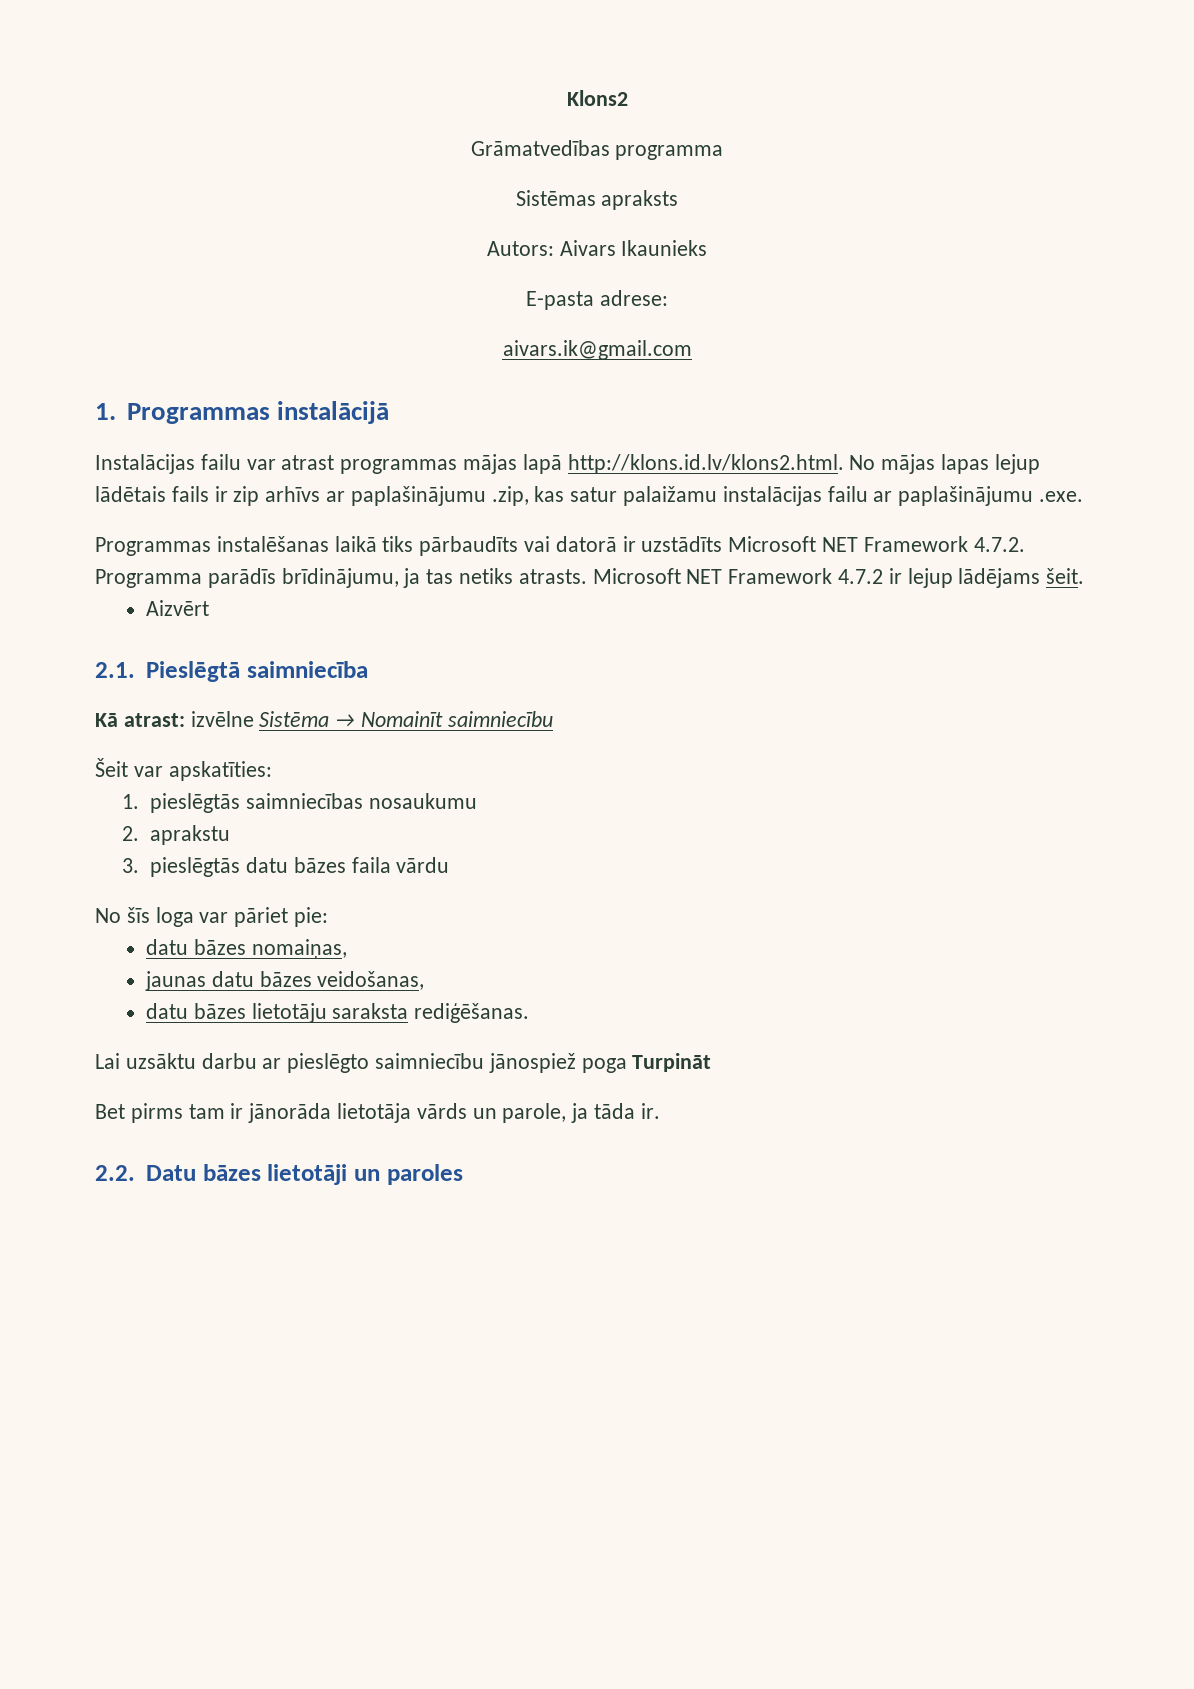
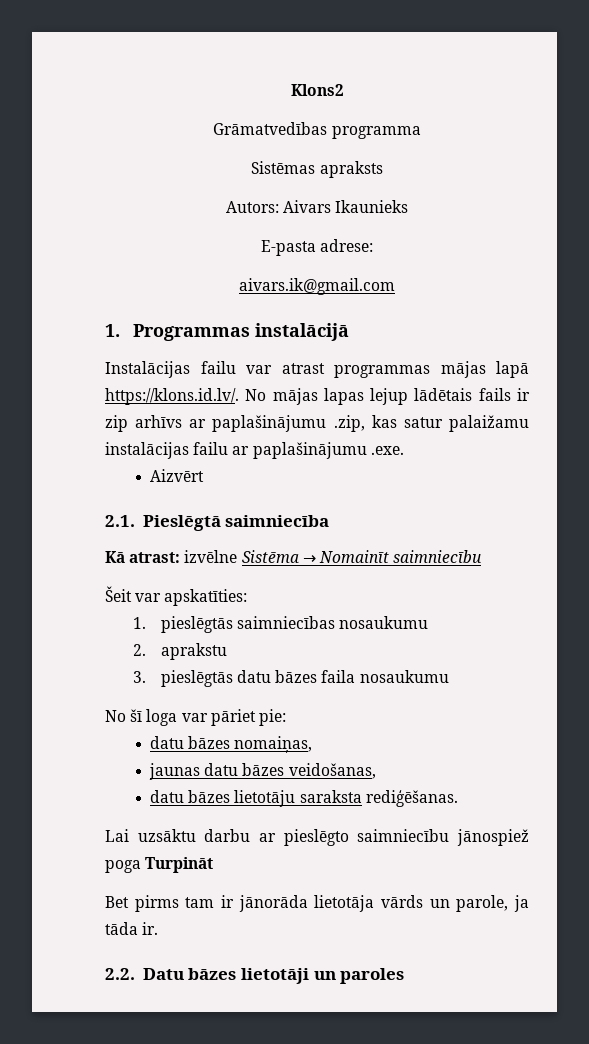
[567,454,844,474] http://klons.id.lv/klons2.html. -> [105,388,239,405] https://klons.id.lv/.
[95,536,1025,556] [95,568,1085,588] // Programmas instalēšanas laikā tiks pārbaudīts vai datorā ir uzstādīts Microsoft NET Framework 4.7.2. Programma parādīs brīdinājumu, ja tas netiks atrasts. Microsoft NET Framework 4.7.2 ir lejup lādējams šeit. -> (404, 450) none
[396,857,450,873] [95,907,150,923] vārdu // No šīs -> [359,670,449,683] [105,709,143,722] nosaukumu // No šī

